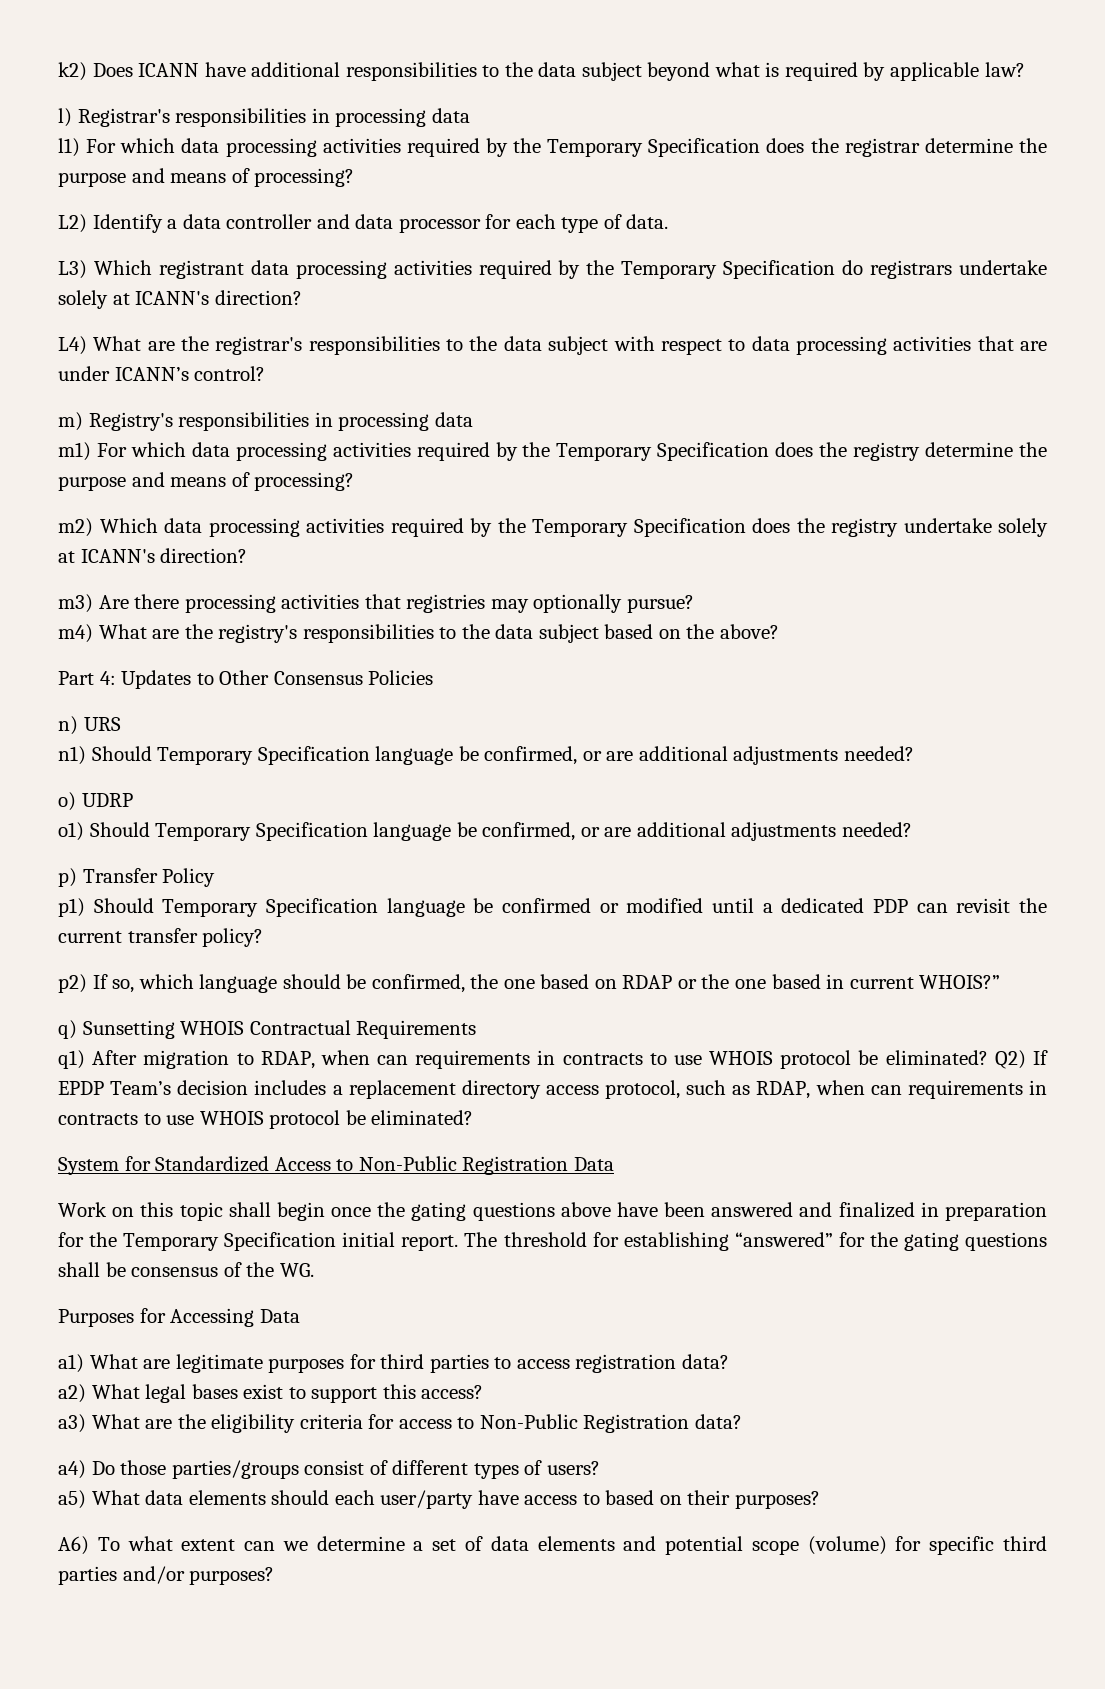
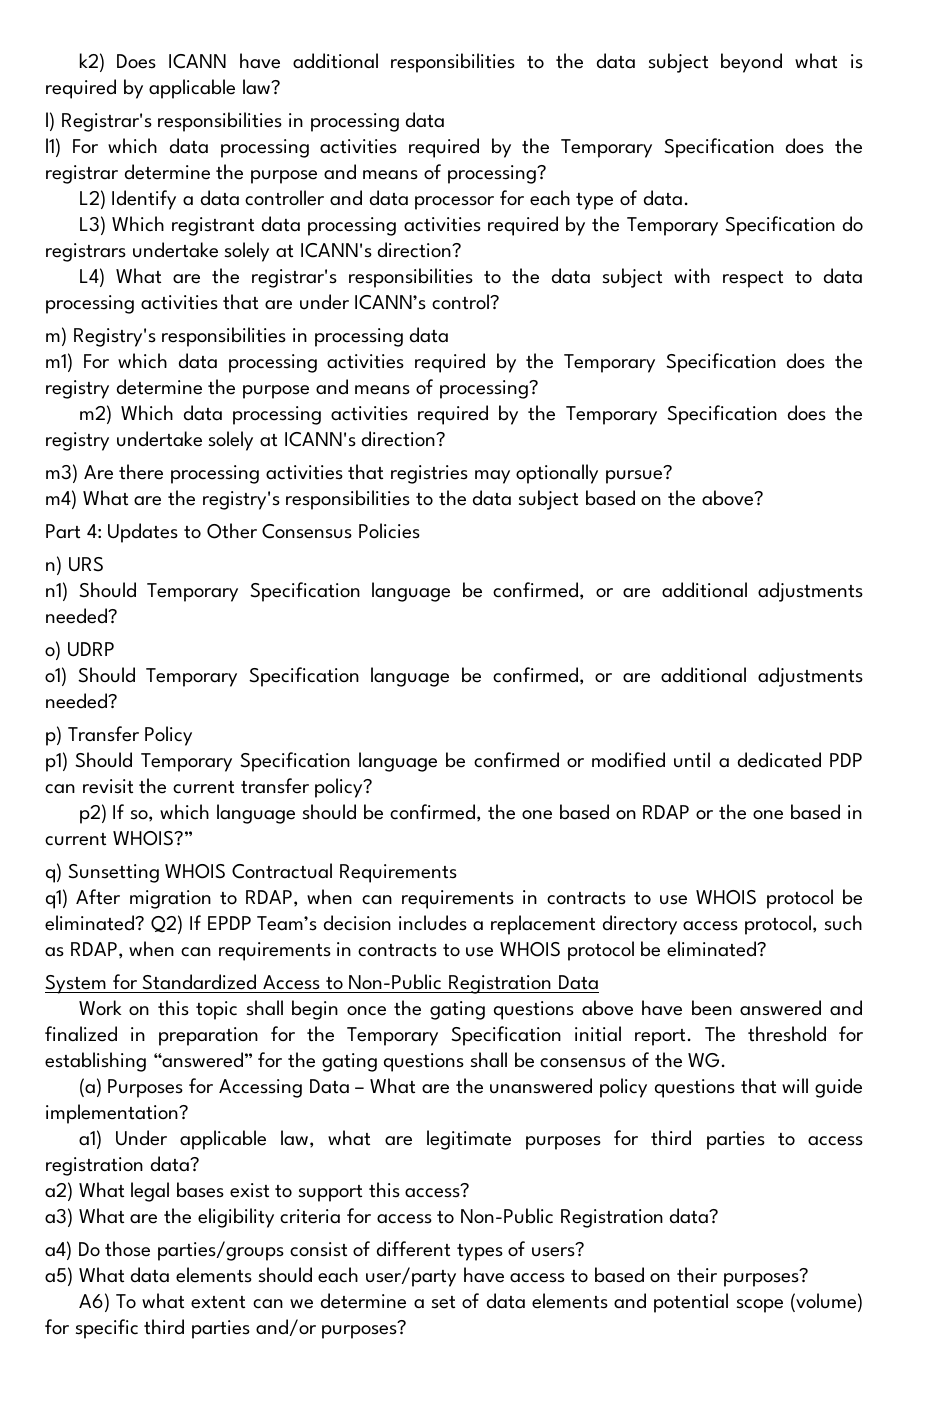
(314, 1270) none -> [78,1078,102,1098] (a)
[58,1354,138,1373] // a1) What -> [355,1078,864,1098] [45,1104,189,1124] [78,1130,372,1150] – What are the unanswered policy questions that will guide implementation? // a1) Under applicable law, what

